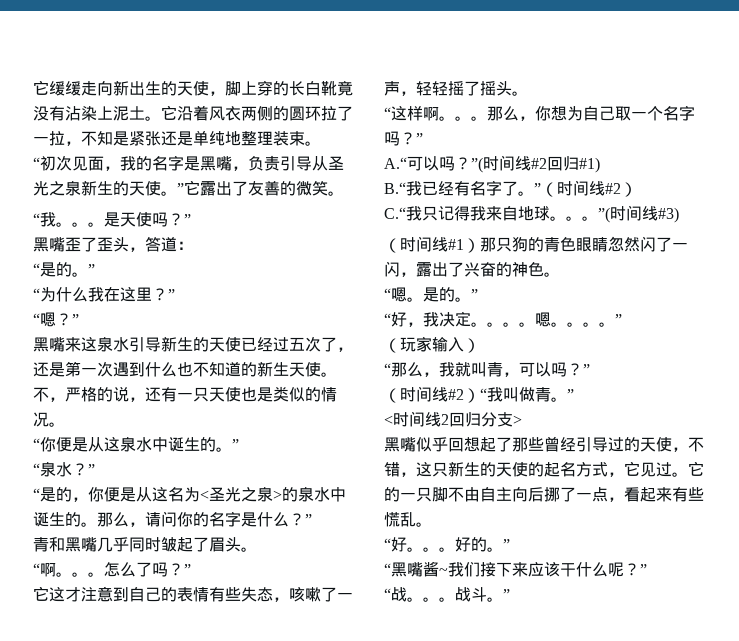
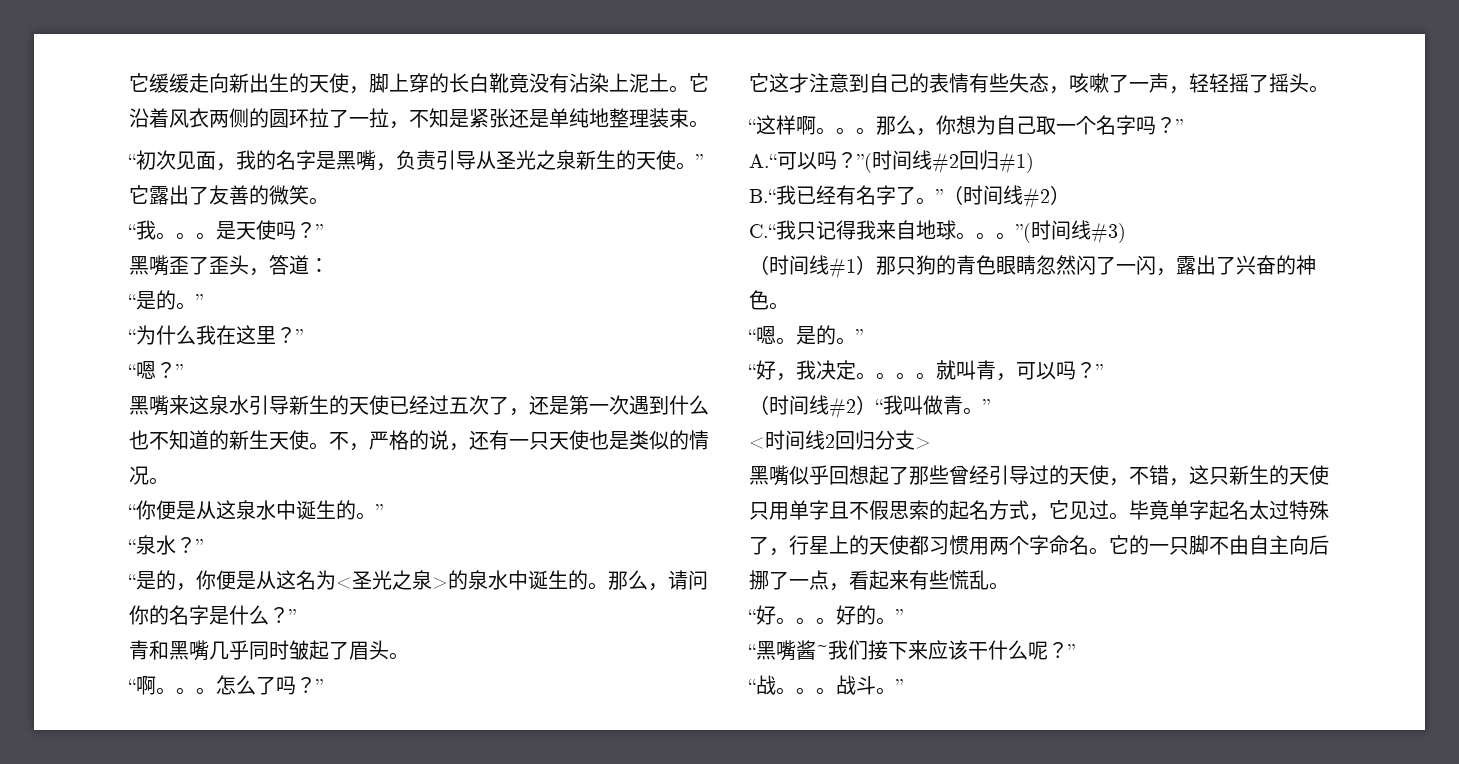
[535,312,622,327] [384,336,480,353] [384,362,455,377] 嗯。。。。” // （玩家输入） // “那么，我 -> (936, 376) none
(528, 469) none -> [749,500,929,520] 只用单字且不假思索
(688, 474) none -> [1129,500,1329,520] [749,535,1109,556] 毕竟单字起名太过特殊了，行星上的天使都习惯用两个字命名。

